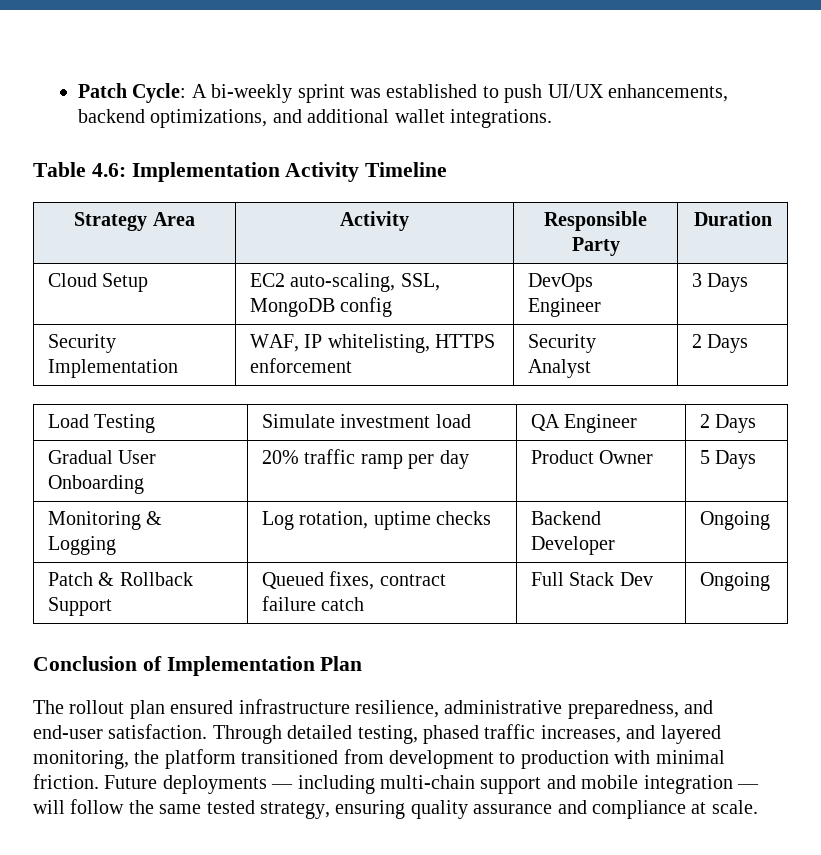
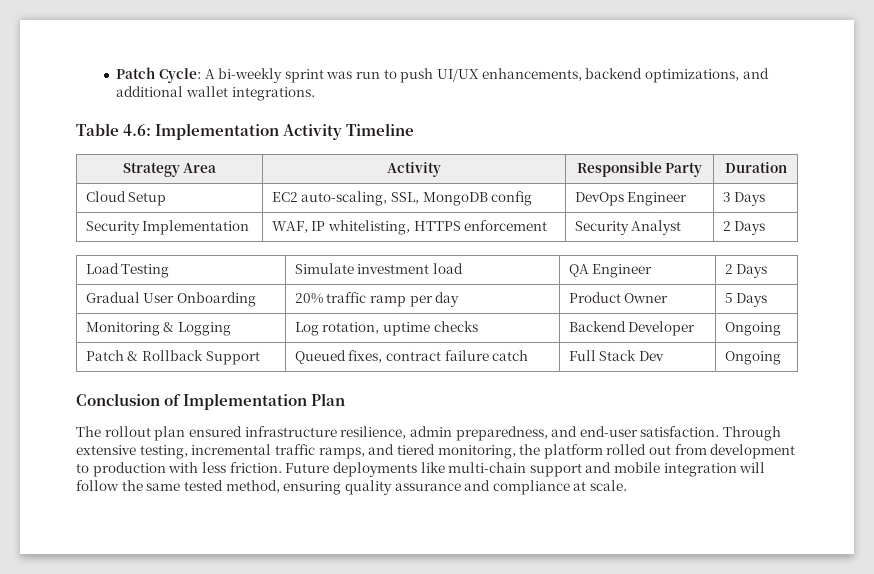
[386,84,478,98] established -> [356,72,381,79] run
[444,700,563,714] administrative -> [409,426,452,437] admin
[287,724,721,744] detailed testing, phased traffic increases, and layered -> [76,444,435,459] extensive testing, incremental traffic ramps, and tiered
[241,750,339,764] transitioned -> [606,444,672,455] rolled out
[655,750,725,764] minimal -> [201,462,226,473] less
[271,775,375,794] — including -> [420,462,445,473] like
[736,784,759,789] — -> (737, 470) none
[260,802,330,819] strategy, -> [225,480,280,493] method,

